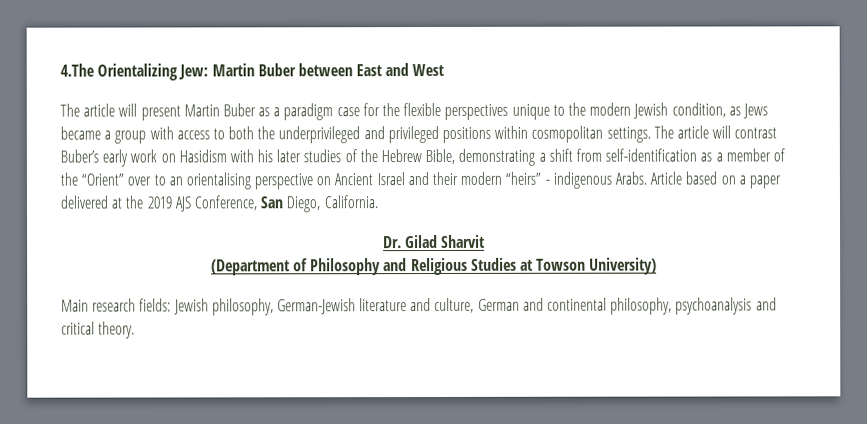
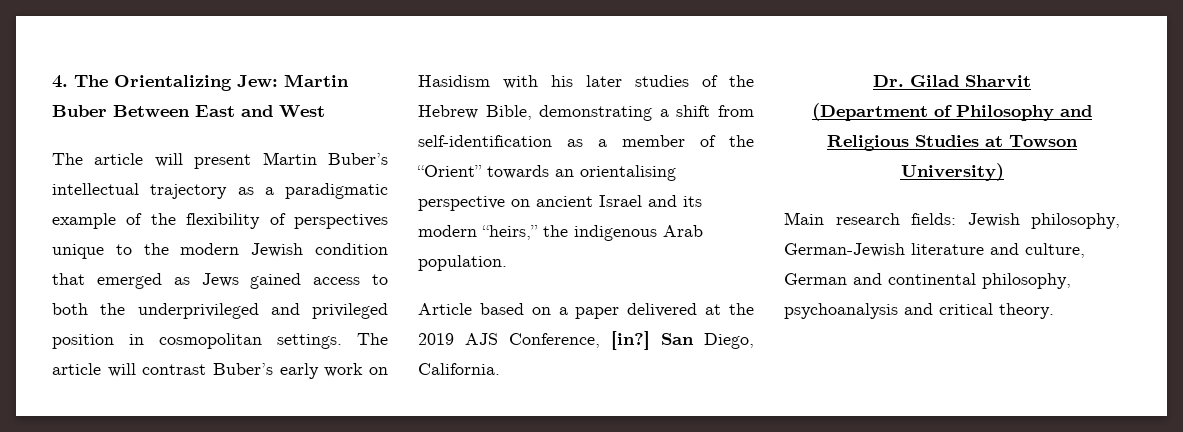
[60,63,94,77] 4.The -> [52,75,108,88] 4. The
[297,63,353,77] between -> [113,105,190,117] Between
[222,102,442,121] Buber as a paradigm case for the flexible -> [328,153,388,165] [52,183,388,199] [52,213,286,229] Buber’s intellectual trajectory as a paradigmatic example of the flexibility of
[671,102,768,119] [60,126,174,144] condition, as Jews became a group with -> [315,243,388,255] [52,273,302,289] condition that emerged as Jews gained
[442,125,529,143] positions within -> [52,334,144,349] position in
[127,174,166,186] over to -> [487,165,549,179] towards
[334,173,374,186] Ancient -> [536,196,593,207] ancient
[432,171,647,189] their modern “heirs” - indigenous Arabs. -> [683,196,702,207] [418,225,703,241] [418,255,507,271] its modern “heirs,” the indigenous Arab population. //
(257, 203) none -> [611,331,650,350] [in?]

